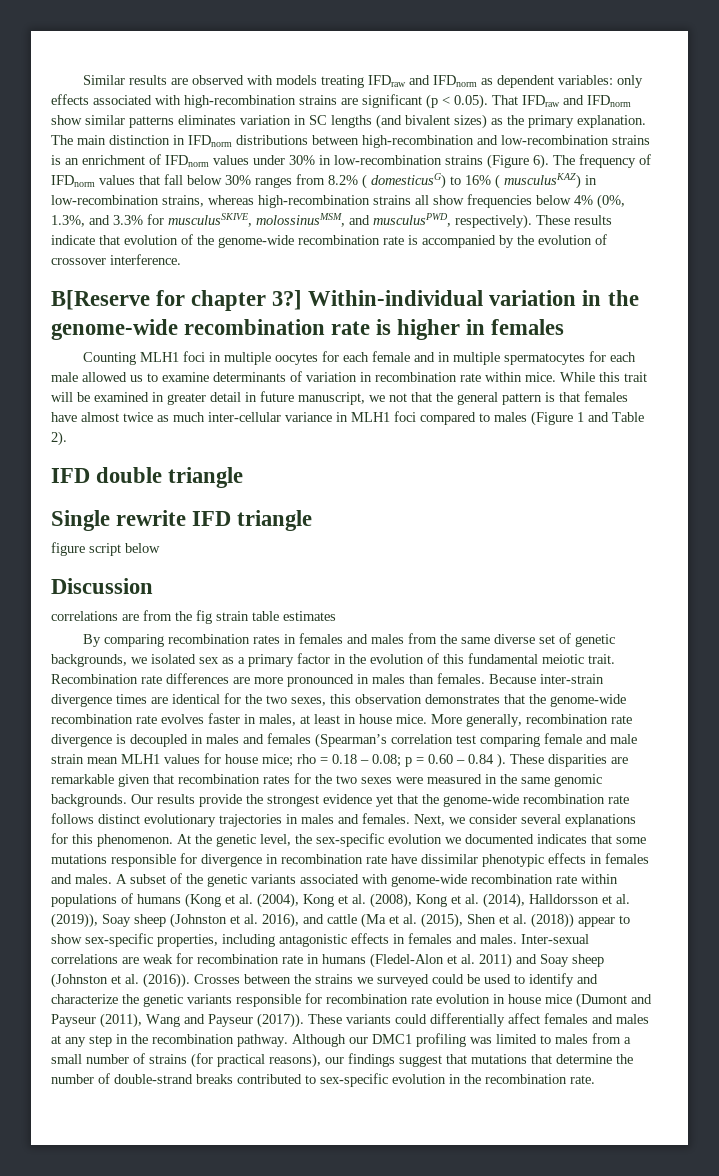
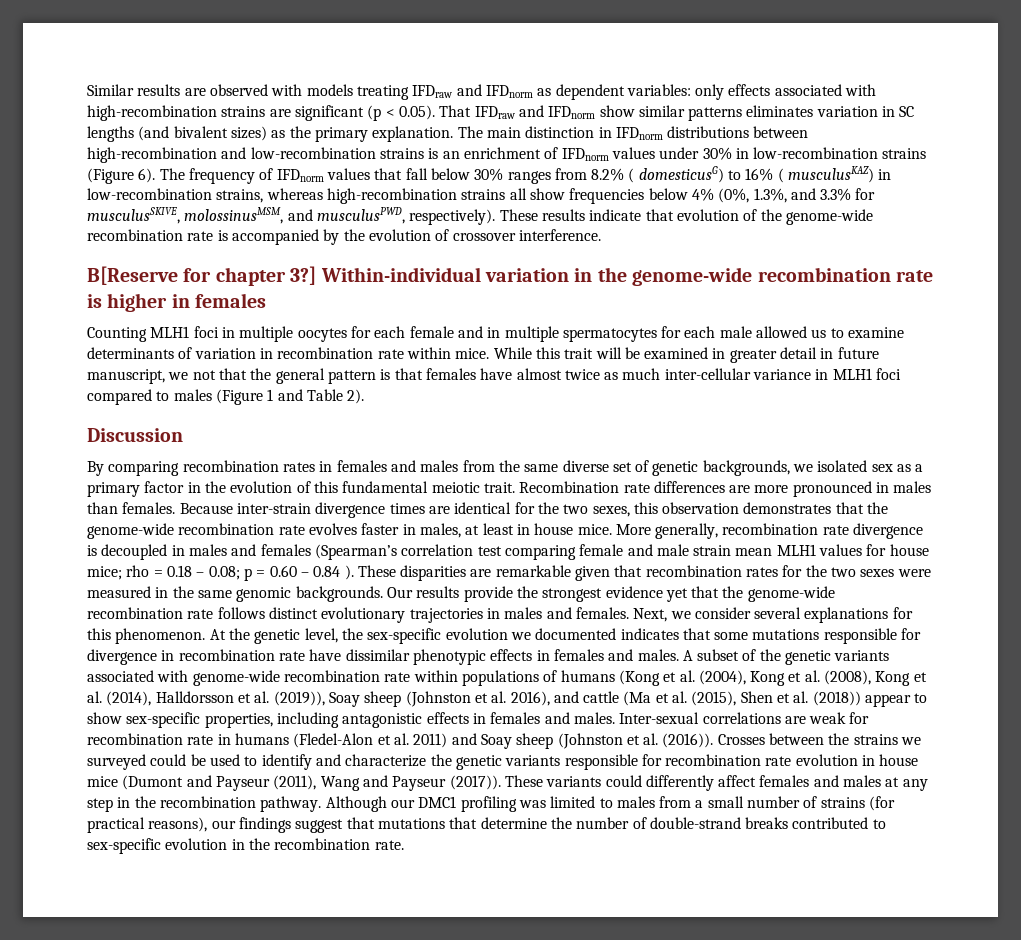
[51,467,244,488] [51,510,313,531] [51,542,160,556] [51,578,153,594] [51,610,336,624] IFD double triangle // Single rewrite IFD triangle // figure script below // Discussion // correlations are from the fig strain table estimates -> [87,428,183,442] Discussion
[430,1013,505,1027] differentially -> [645,775,714,791] differently

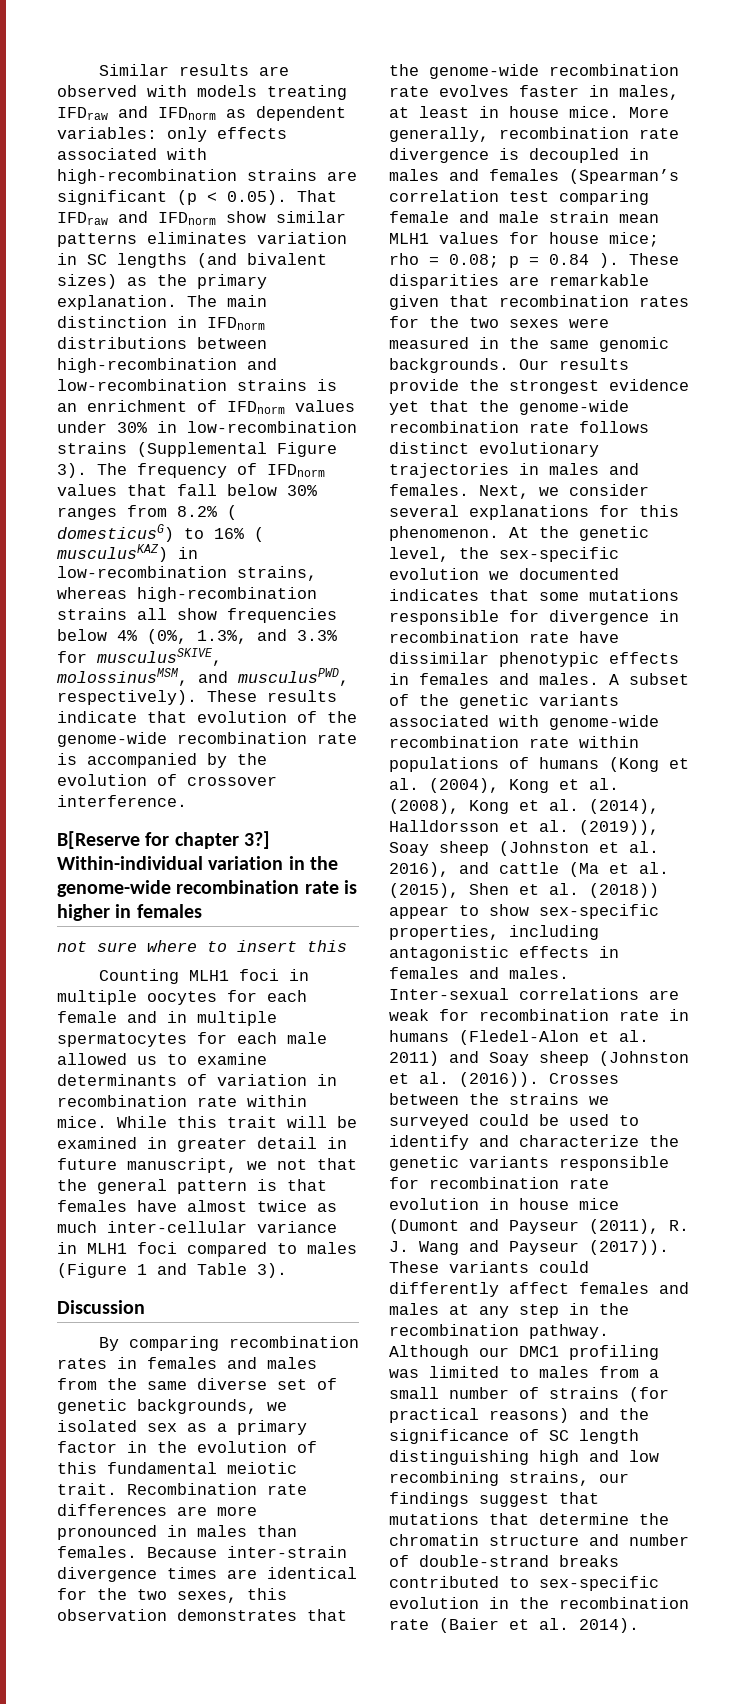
[87,168,156,184] (Figure 6). -> [137,442,337,457] [57,463,87,478] (Supplemental Figure 3).
(267, 300) none -> [57,940,347,952] // not sure where to insert this
[347,389,365,404] 2). -> [257,1263,287,1278] 3).
[166,565,205,577] 0.18 – -> (439, 261) none
[269,565,309,577] 0.60 – -> (539, 261) none
(317, 782) none -> [669,1220,689,1231] [389,1241,409,1252] R. J.
[148,817,208,832] reasons), -> [489,1408,649,1423] [389,1429,639,1444] [389,1450,659,1465] [389,1471,589,1486] reasons) and the significance of SC length distinguishing high and low recombining strains,
(572, 823) none -> [389,1534,619,1546] chromatin structure and
[374,840,404,850] rate. -> [389,1618,639,1633] rate (Baier et al. 2014).

